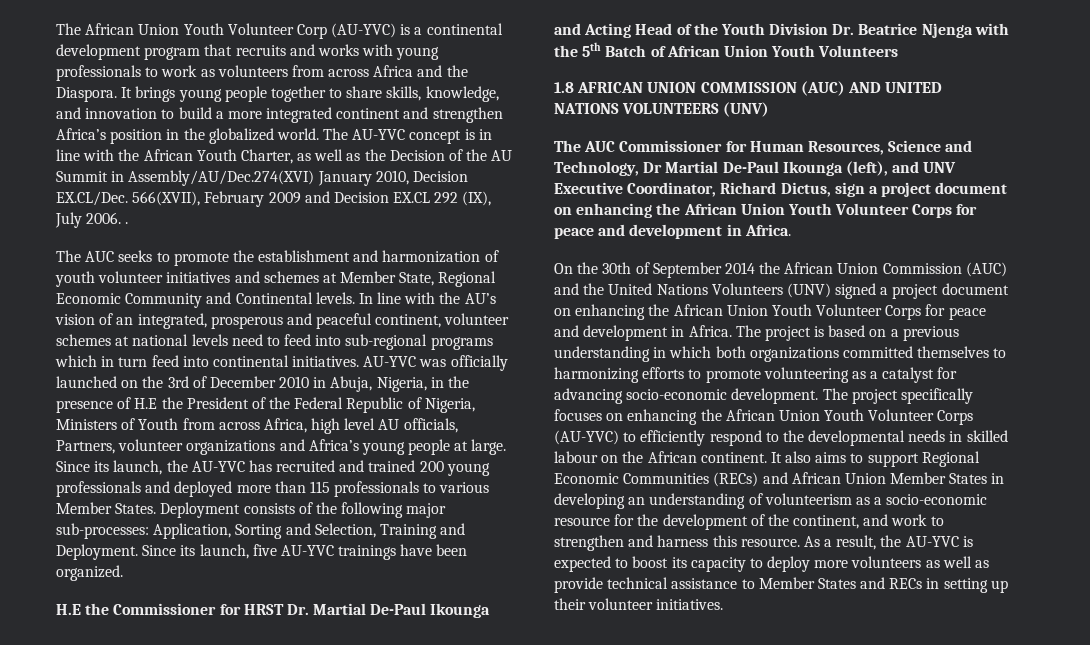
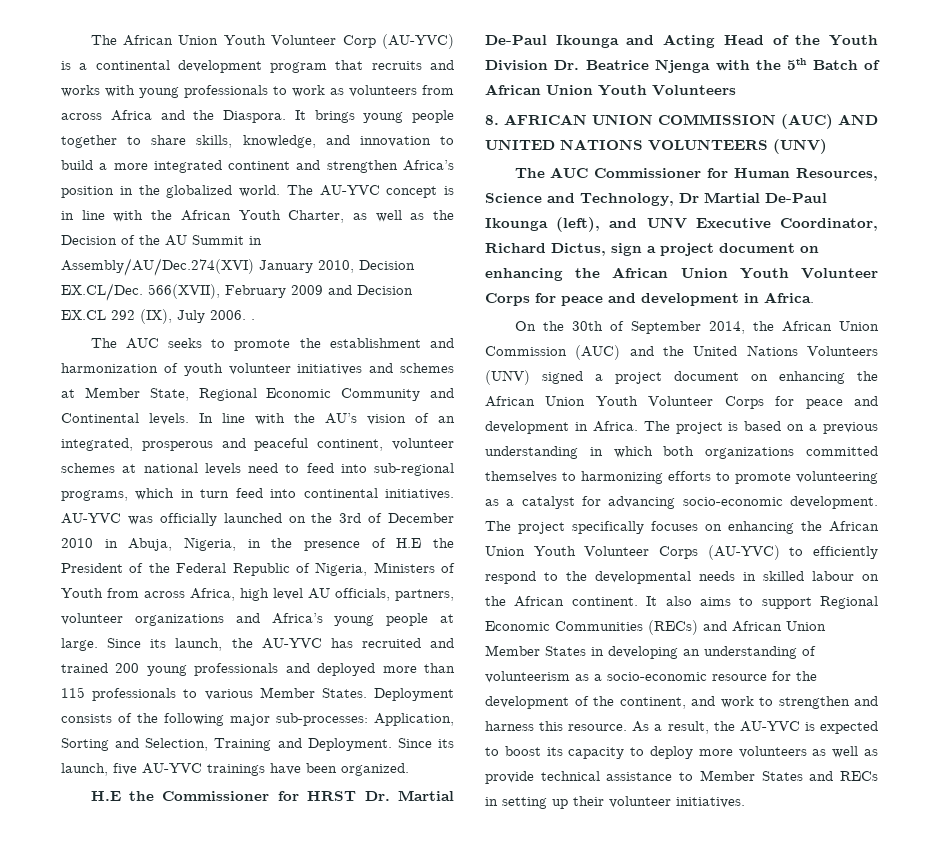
[430,337,493,350] programs -> [61,490,128,501] programs,
[56,440,115,454] Partners, -> [395,589,454,601] partners,
[554,82,574,93] 1.8 -> [485,115,499,125] 8.
[724,262,755,274] 2014 -> [708,321,745,334] 2014,

